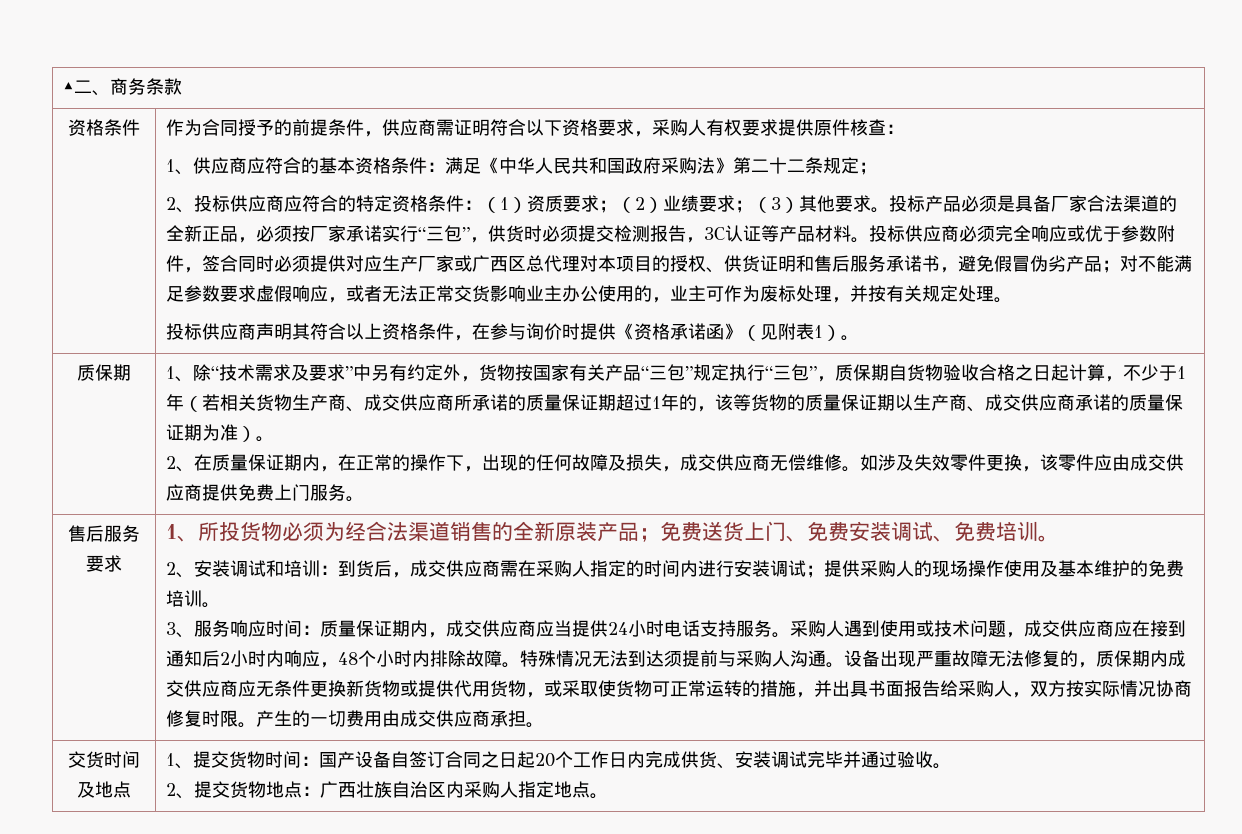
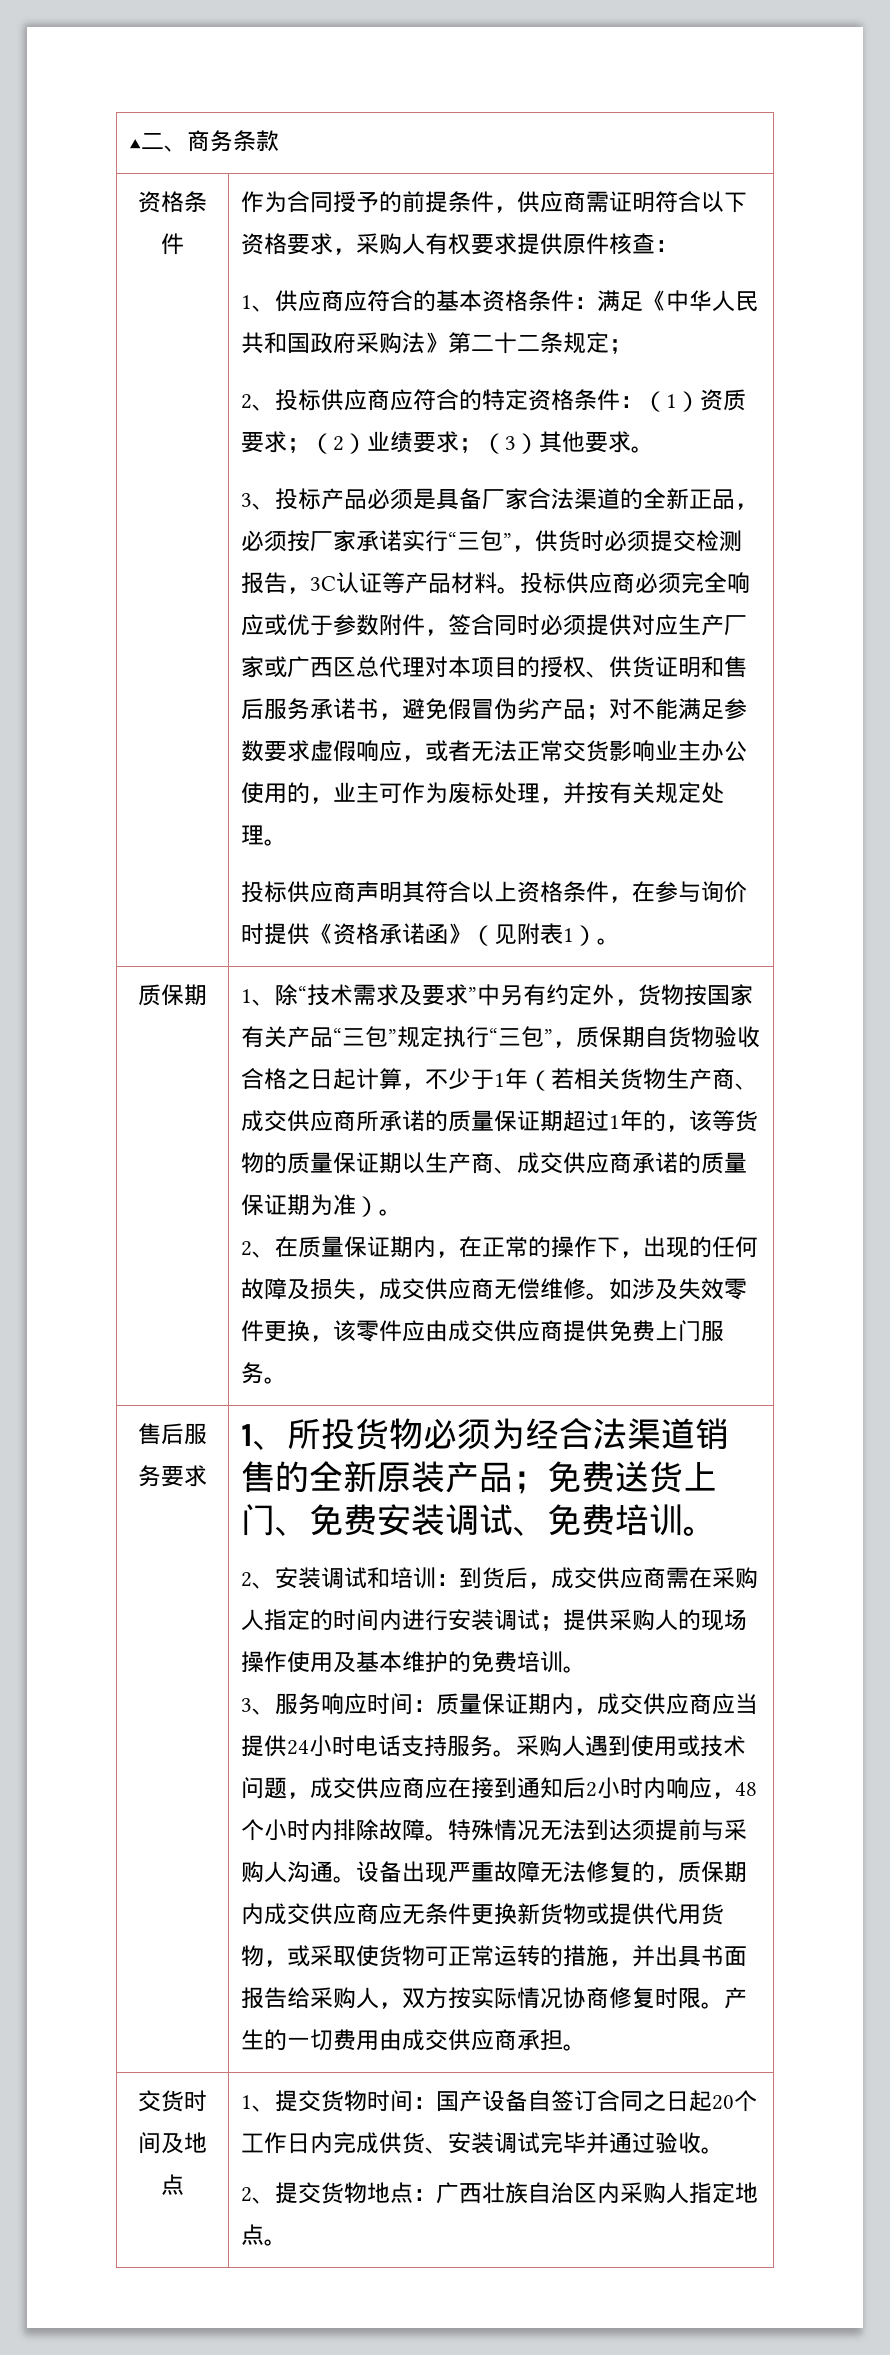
(890, 210) none -> [240,493,275,510] // 3、

